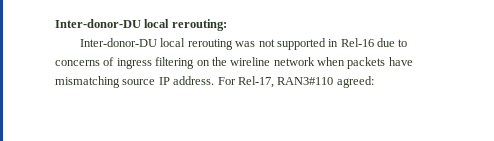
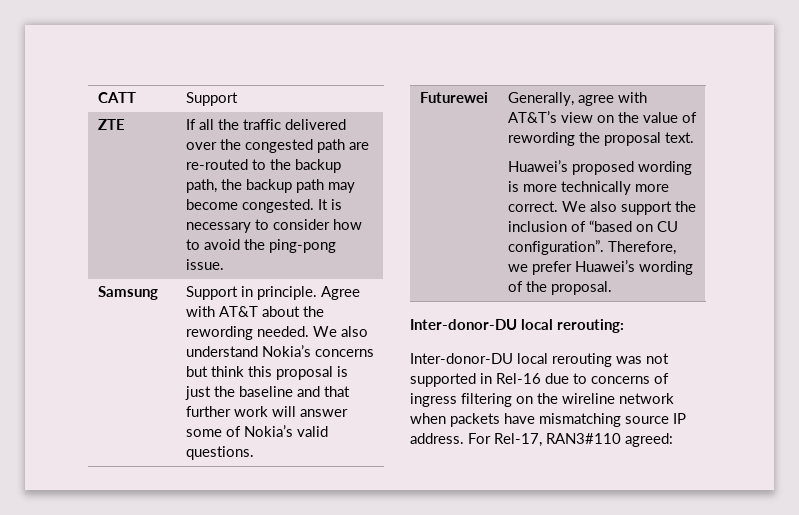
(55, 23) none -> [97,92,136,103] [185,92,238,106] [97,119,125,130] [185,119,346,130] [185,139,369,153] [185,159,341,173] [185,179,355,193] [185,199,342,213] [185,219,362,233] [185,239,336,253] [185,259,224,270] [97,286,158,300] [185,286,360,300] [185,306,324,317] [185,326,368,340] [185,345,374,357] [185,366,348,380] [184,386,350,400] [185,406,348,417] [185,425,328,437] [185,446,254,460] [419,92,488,103] [507,92,647,106] [507,111,697,123] [507,132,694,146] [507,160,692,175] [507,181,669,195] [507,201,696,215] [507,220,678,232] [507,240,676,255] [507,260,693,275] [507,281,612,295] CATT | Support // ZTE | If all the traffic delivered over the congested path are re-routed to the backup path, the backup path may become congested. It is necessary to consider how to avoid the ping-pong issue. // Samsung | Support in principle. Agree with AT&T about the rewording needed. We also understand Nokia’s concerns but think this proposal is just the baseline and that further work will answer some of Nokia’s valid questions. // Futurewei | Generally, agree with AT&T’s view on the value of rewording the proposal text. // Huawei’s proposed wording is more technically more correct. We also support the inclusion of “based on CU configuration”. Therefore, we prefer Huawei’s wording of the proposal. //

